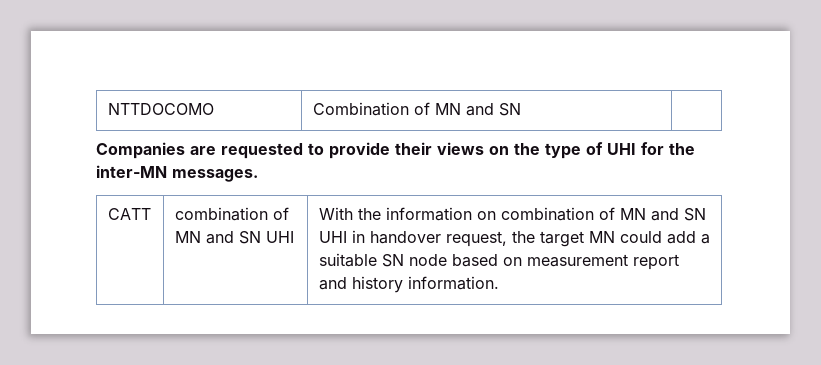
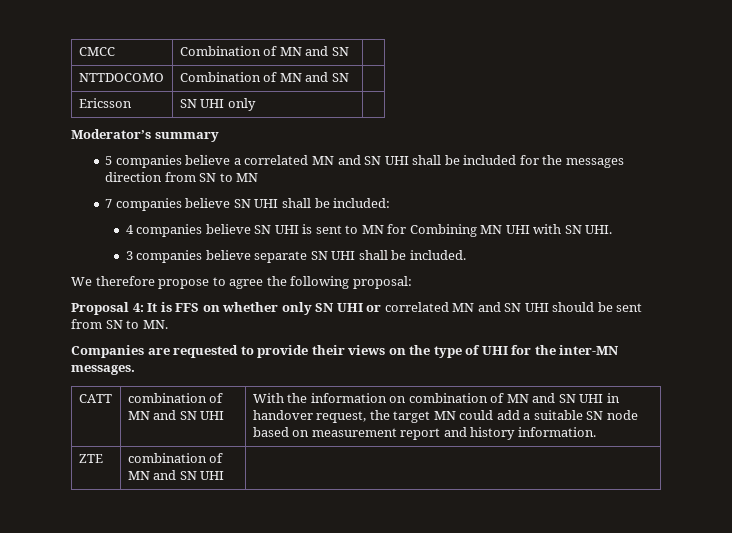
(107, 109) none -> [78,47,115,56] [179,46,349,56] CMCC | Combination of MN and SN | //
(521, 109) none -> [78,98,132,108] [179,98,256,111] [71,129,219,142] [105,155,624,168] [105,172,259,182] [105,198,391,211] [125,224,613,237] [125,250,466,263] [71,276,412,289] [71,302,643,315] [71,319,168,329] // Ericsson | SN UHI only | // Moderator’s summary // 5 companies believe a correlated MN and SN UHI shall be included for the messages direction from SN to MN // 7 companies believe SN UHI shall be included: // 4 companies believe SN UHI is sent to MN for Combining MN UHI with SN UHI. // 3 companies believe separate SN UHI shall be included. // We therefore propose to agree the following proposal: // Proposal 4: It is FFS on whether only SN UHI or correlated MN and SN UHI should be sent from SN to MN.
(499, 283) none -> [78,454,103,463] [127,453,224,463] [127,470,225,480] // ZTE | combination of MN and SN UHI |

